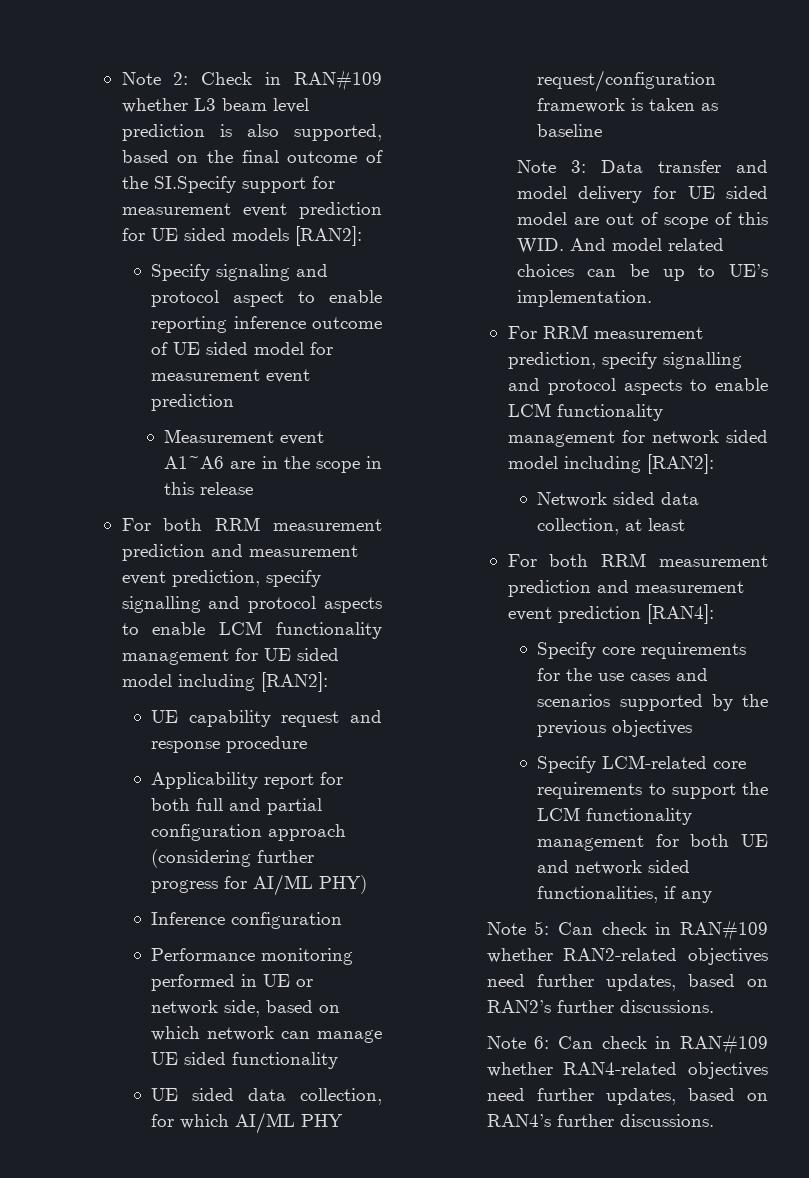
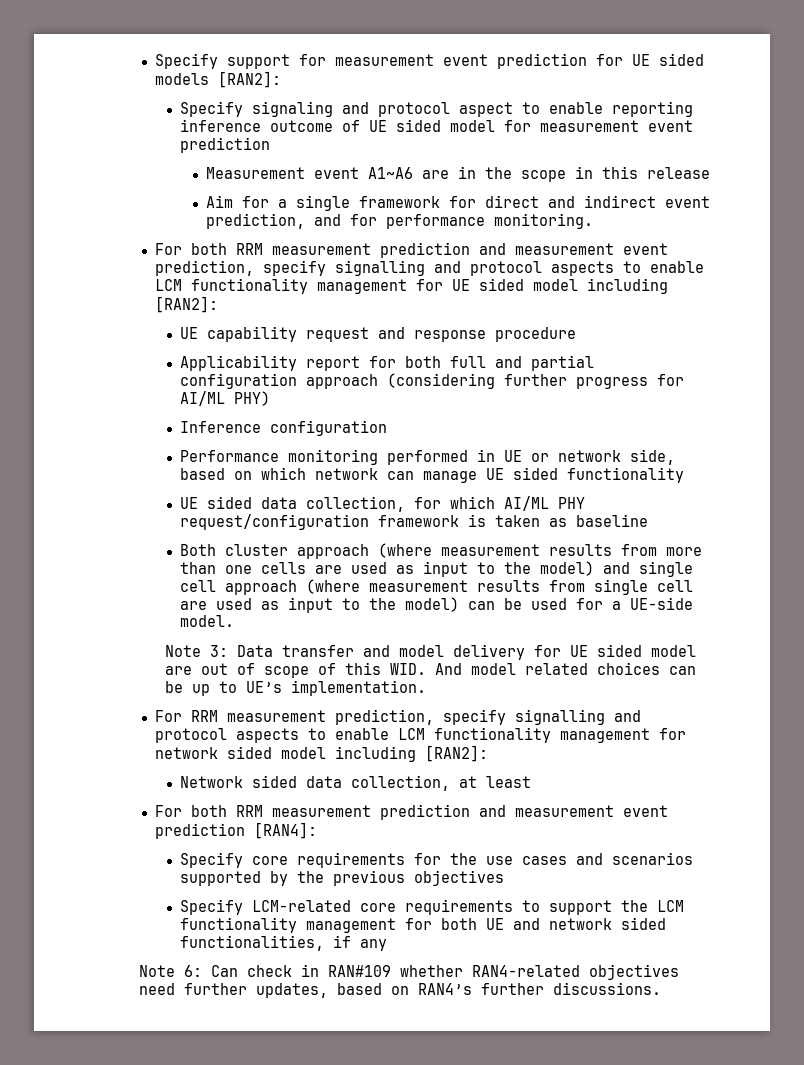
[121,70,382,91] [121,98,309,113] [121,124,382,141] [121,150,383,163] [121,176,236,193] Note 2: Check in RAN#109 whether L3 beam level prediction is also supported, based on the final outcome of the SI.Specify -> [154,53,218,69] Specify
(254, 488) none -> [206,195,711,211] [206,213,594,229] // Aim for a single framework for direct and indirect event prediction, and for performance monitoring.
(603, 130) none -> [180,543,703,559] [180,561,694,577] [180,579,694,595] [180,597,694,613] [180,615,235,627] // Both cluster approach (where measurement results from more than one cells are used as input to the model) and single cell approach (where measurement results from single cell are used as input to the model) can be used for a UE-side model.
[486,920,768,941] [486,948,768,965] [486,974,768,991] [486,1000,714,1013] // Note 5: Can check in RAN#109 whether RAN2-related objectives need further updates, based on RAN2’s further discussions. -> (388, 945) none

